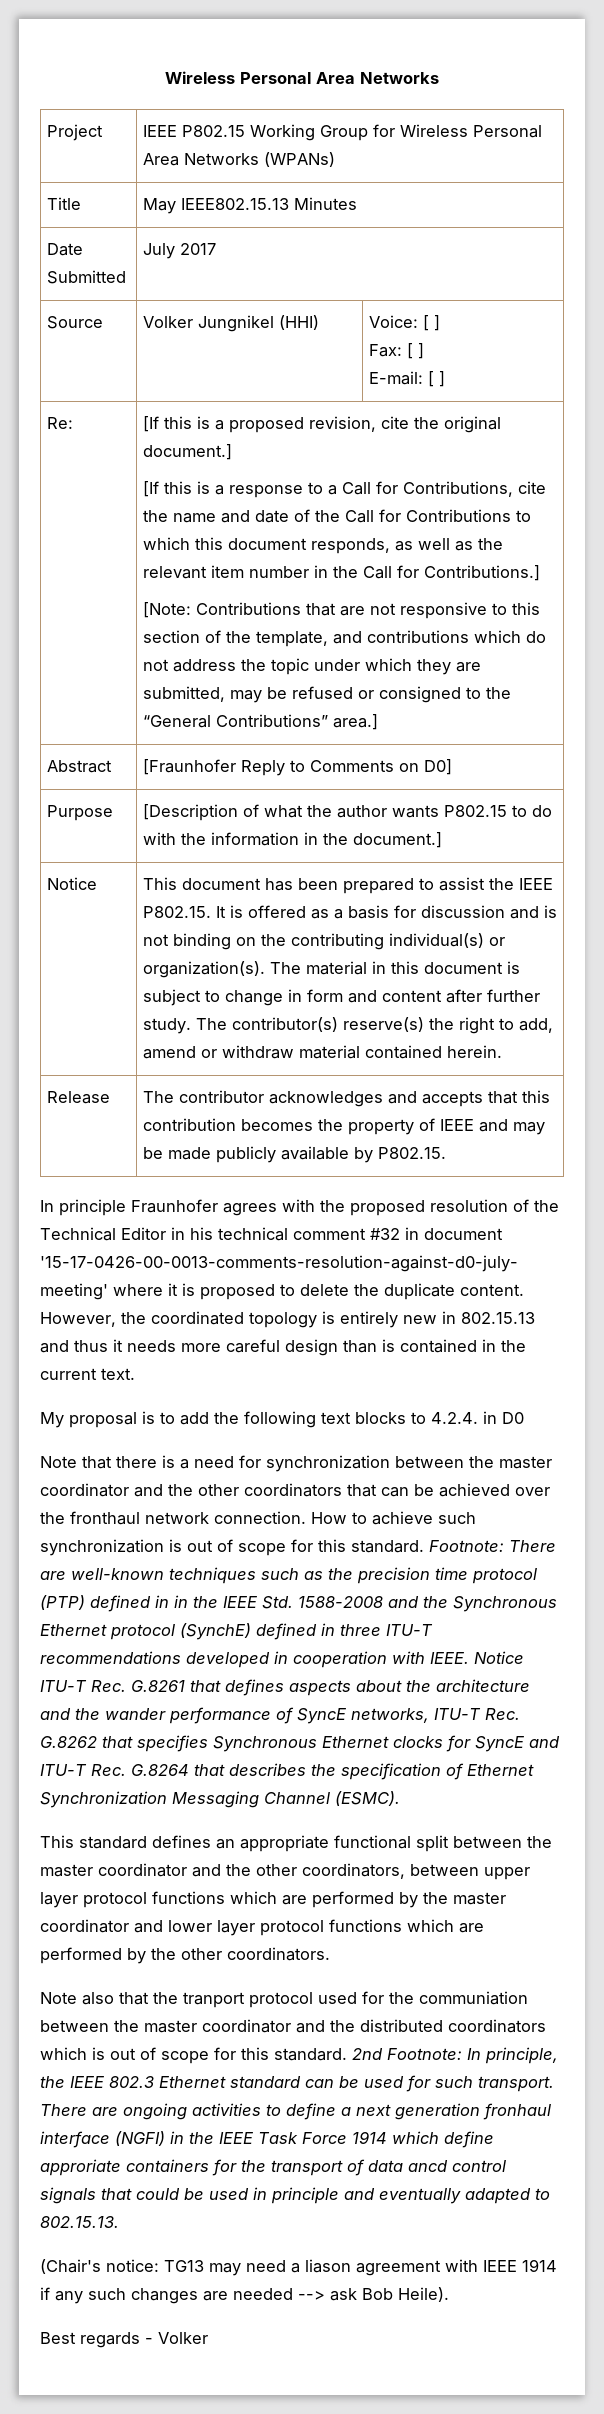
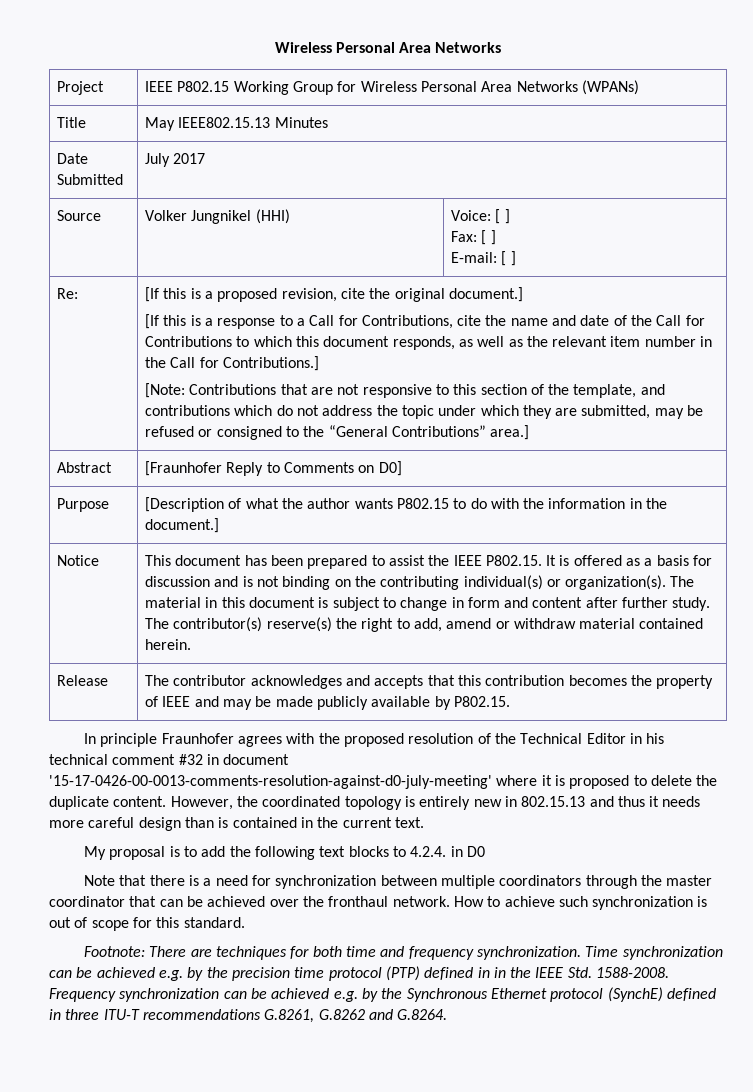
[469,1456,552,1469] [40,1483,342,1497] the master coordinator and the other coordinators -> [440,875,713,889] [49,896,125,907] multiple coordinators through the master coordinator
[145,1511,306,1524] network connection. -> [392,896,450,907] network.
(424, 1546) none -> (245, 922) //
[71,1567,323,1584] well-known techniques such as -> [215,946,723,960] [49,967,204,981] techniques for both time and frequency synchronization. Time synchronization can be achieved e.g. by
[298,1596,419,1608] 1588-2008 and -> [596,967,670,978] [49,988,378,1002] 1588-2008. Frequency synchronization can be achieved e.g. by
[186,1651,524,1668] [40,1679,530,1696] [40,1707,520,1724] [40,1735,560,1752] [40,1763,534,1780] [40,1791,400,1808] [40,1835,552,1852] [40,1863,530,1880] [40,1891,506,1908] [40,1919,484,1936] [40,1947,330,1964] [40,1991,528,2008] [40,2019,546,2033] [40,2047,558,2064] [40,2075,554,2092] [40,2103,551,2120] [40,2131,494,2148] [40,2159,506,2176] [40,2187,550,2204] [40,2216,119,2228] [40,2259,557,2276] [40,2287,449,2304] [40,2332,208,2348] developed in cooperation with IEEE. Notice ITU-T Rec. G.8261 that defines aspects about the architecture and the wander performance of SyncE networks, ITU-T Rec. G.8262 that specifies Synchronous Ethernet clocks for SyncE and ITU-T Rec. G.8264 that describes the specification of Ethernet Synchronization Messaging Channel (ESMC). // This standard defines an appropriate functional split between the master coordinator and the other coordinators, between upper layer protocol functions which are performed by the master coordinator and lower layer protocol functions which are performed by the other coordinators. // Note also that the tranport protocol used for the communiation between the master coordinator and the distributed coordinators which is out of scope for this standard. 2nd Footnote: In principle, the IEEE 802.3 Ethernet standard can be used for such transport. There are ongoing activities to define a next generation fronhaul interface (NGFI) in the IEEE Task Force 1914 which define approriate containers for the transport of data ancd control signals that could be used in principle and eventually adapted to 802.15.13. // (Chair's notice: TG13 may need a liason agreement with IEEE 1914 if any such changes are needed --> ask Bob Heile). // Best regards - Volker -> [264,1009,448,1023] G.8261, G.8262 and G.8264.

